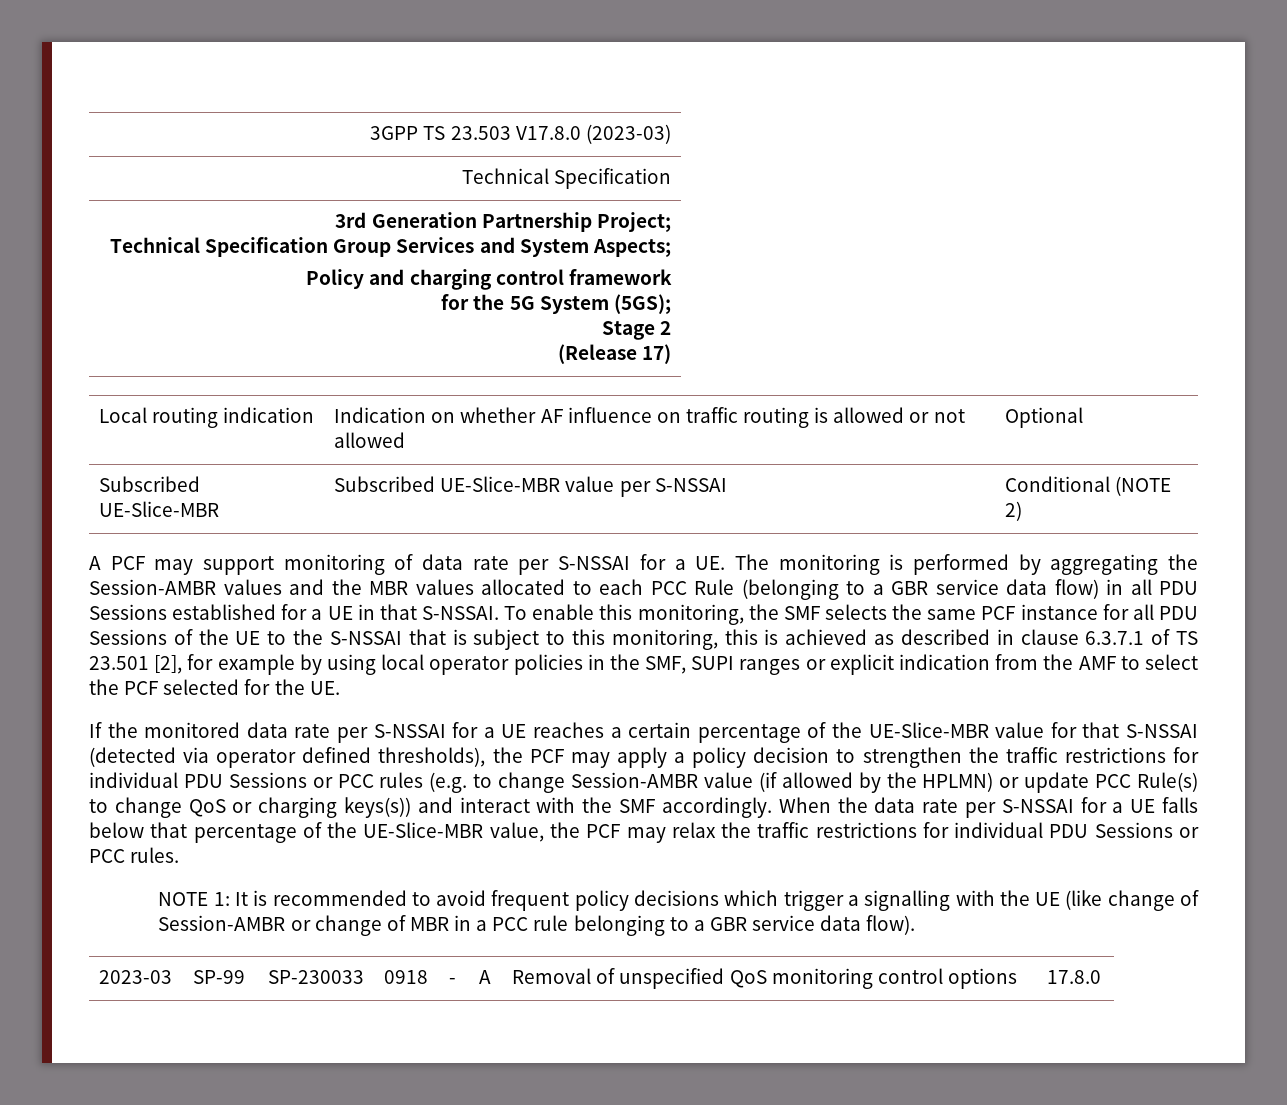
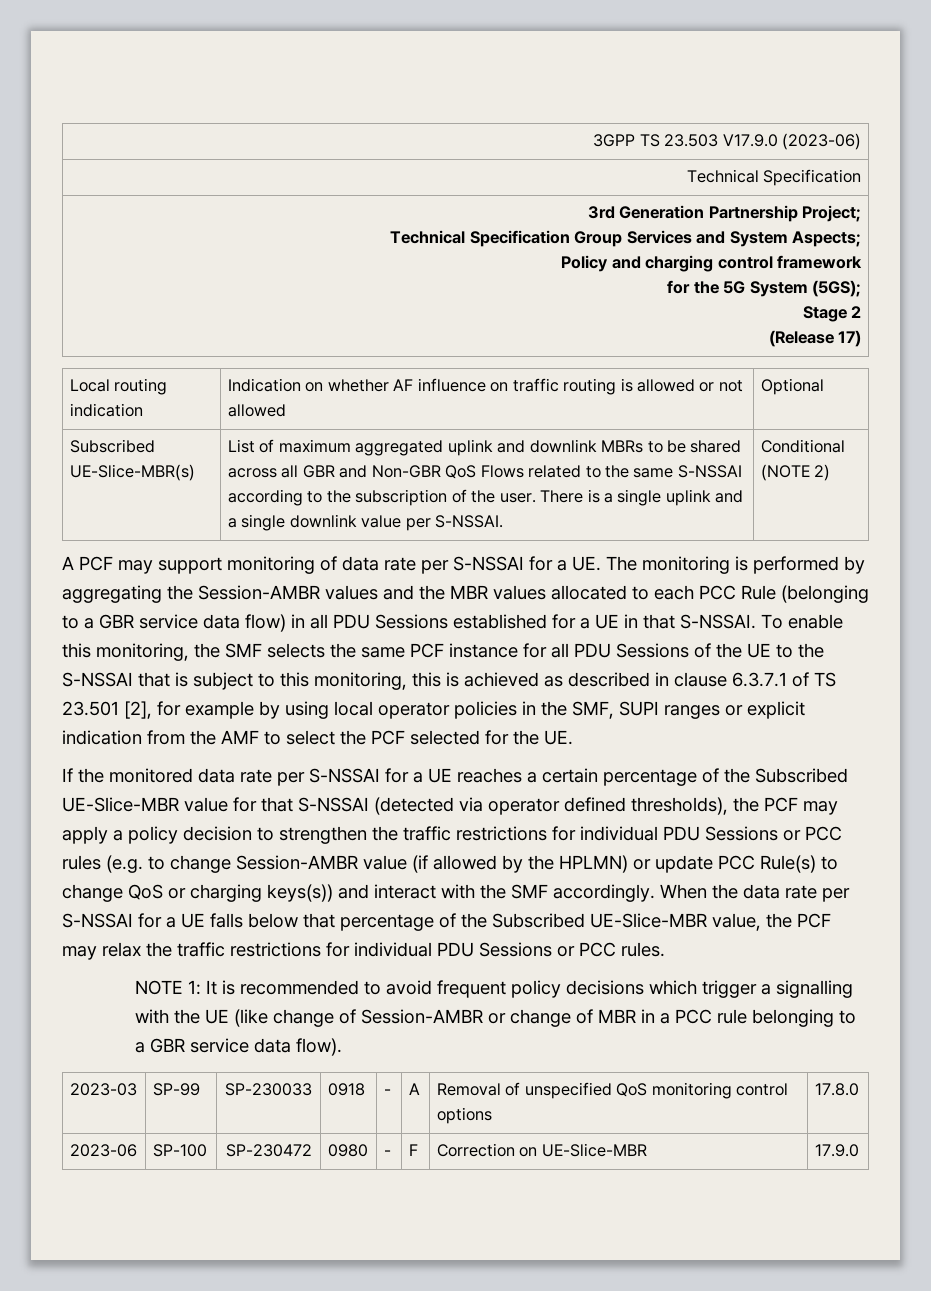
[515,124,671,144] V17.8.0 (2023-03) -> [722,133,862,150] V17.9.0 (2023-06)
[99,501,220,517] [334,476,561,492] UE-Slice-MBR | Subscribed UE-Slice-MBR -> [69,464,195,481] [227,439,742,456] [227,465,742,479] [227,489,744,506] [227,514,357,531] UE-Slice-MBR(s) | List of maximum aggregated uplink and downlink MBRs to be shared across all GBR and Non-GBR QoS Flows related to the same S-NSSAI according to the subscription of the user. There is a single uplink and a single downlink
[654,478,727,492] S-NSSAI -> [435,515,504,528] S-NSSAI.
(863, 730) none -> [755,768,848,783] Subscribed
(358, 830) none -> [492,913,585,928] Subscribed
(1102, 977) none -> [69,1144,137,1157] [152,1144,207,1157] [225,1144,312,1157] [327,1144,368,1157] [383,1150,391,1156] [408,1144,418,1156] [436,1143,647,1157] [814,1144,859,1157] // 2023-06 | SP-100 | SP-230472 | 0980 | - | F | Correction on UE-Slice-MBR | 17.9.0

